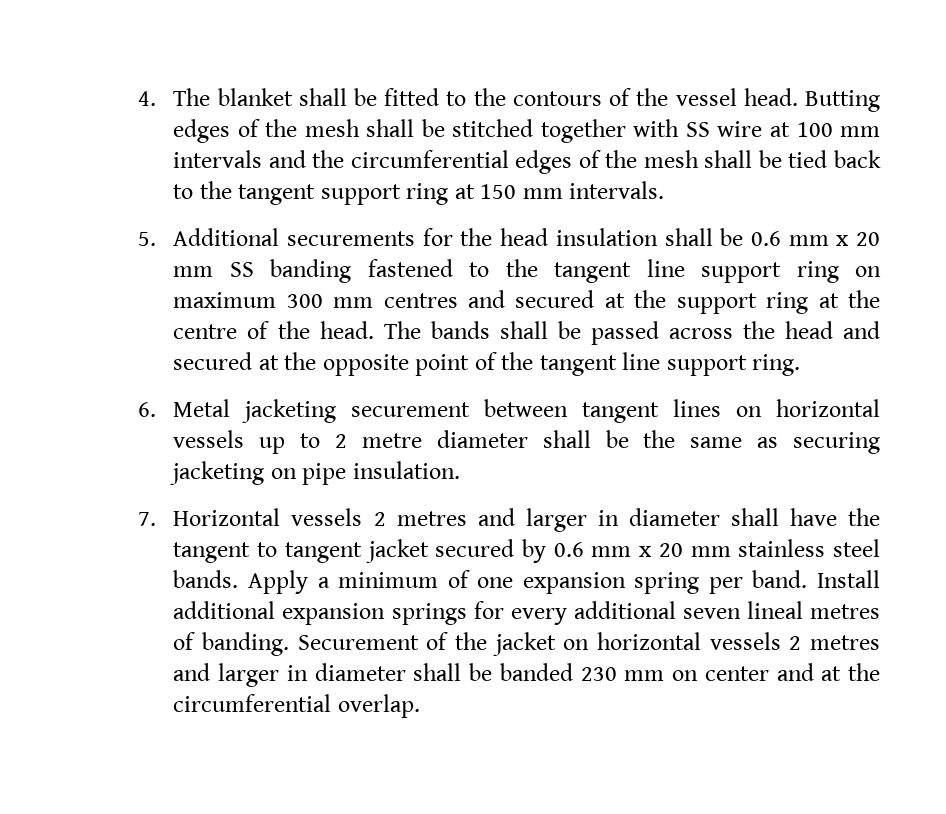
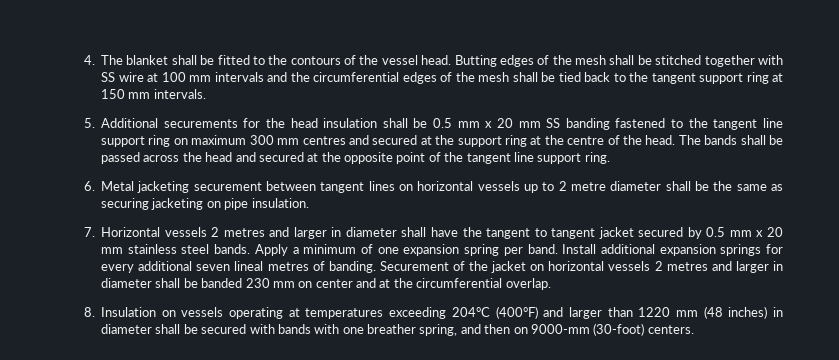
[750,231,781,246] 0.6 -> [433,118,453,128] 0.5
[553,542,584,557] 0.6 -> [706,227,726,237] 0.5
(420, 706) none -> [83,306,784,319] [101,323,694,336] // 8. Insulation on vessels operating at temperatures exceeding 204°C (400°F) and larger than 1220 mm (48 inches) in diameter shall be secured with bands with one breather spring, and then on 9000-mm (30-foot) centers.

